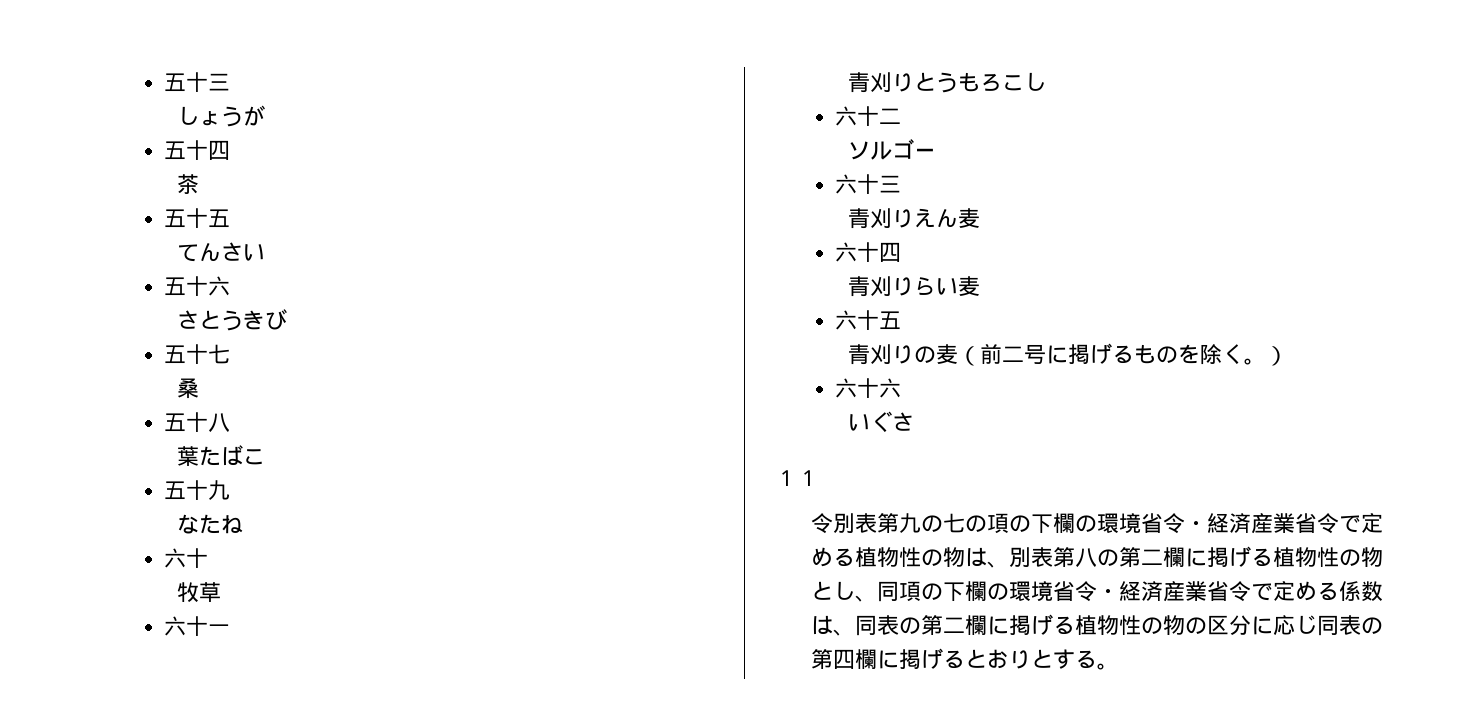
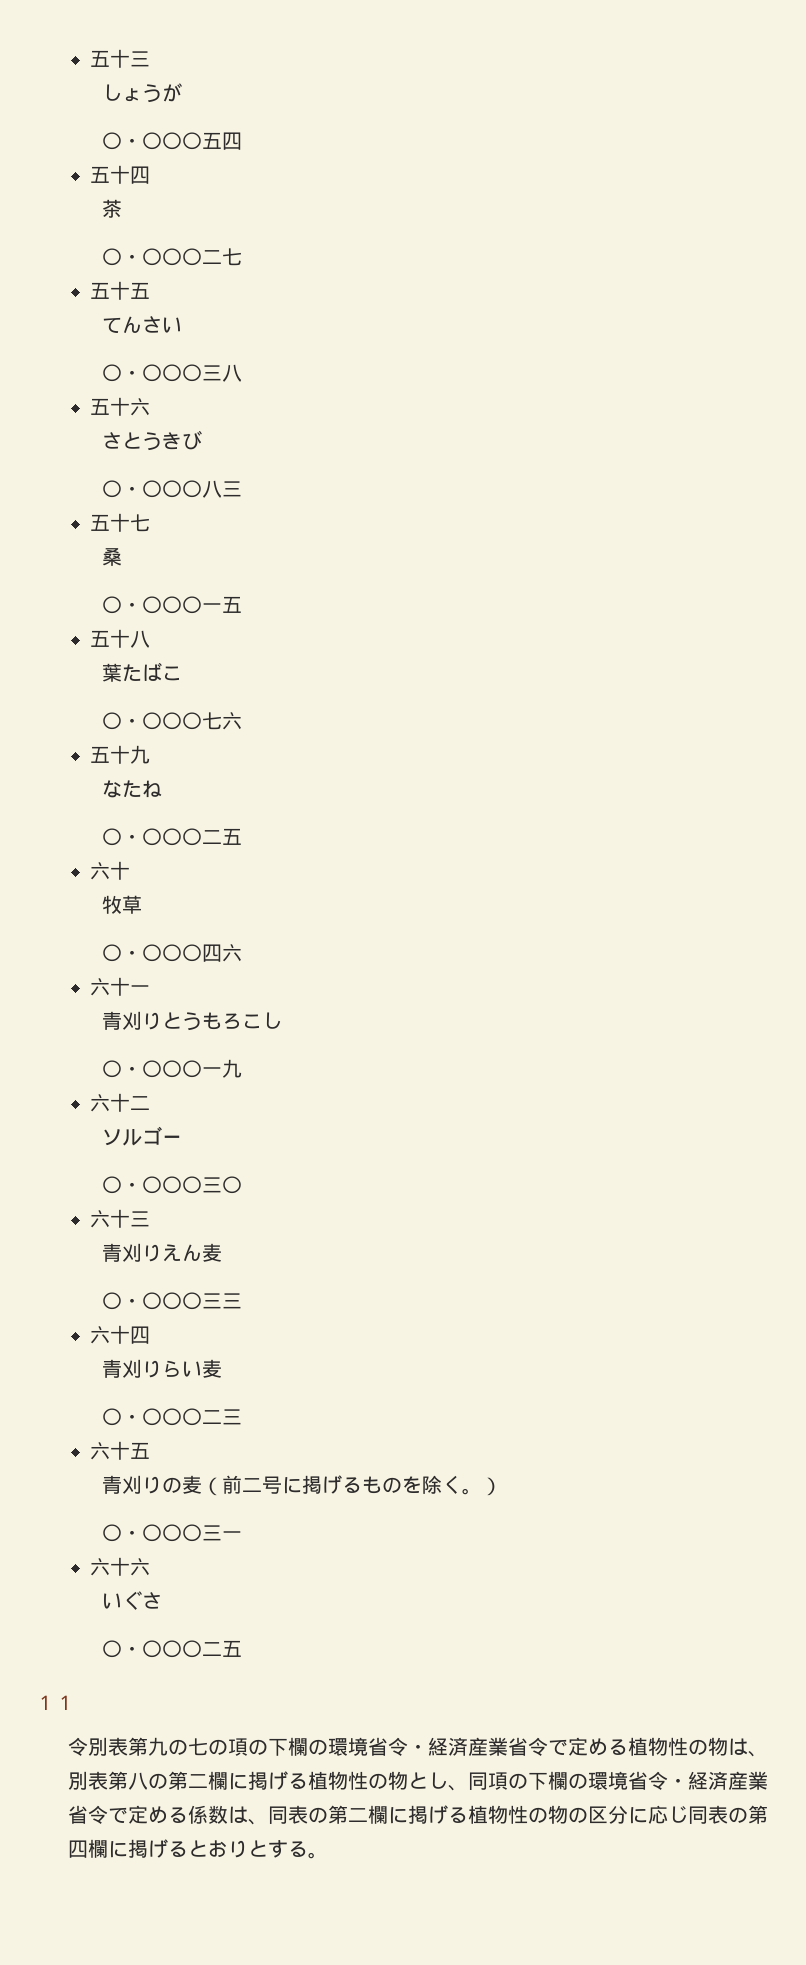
(265, 115) none -> [101,132,242,150] // 〇・〇〇〇五四
(199, 184) none -> [101,248,242,266] // 〇・〇〇〇二七
(265, 252) none -> [101,364,242,382] // 〇・〇〇〇三八
(287, 319) none -> [101,480,242,498] // 〇・〇〇〇八三
(199, 388) none -> [101,596,242,614] // 〇・〇〇〇一五
(265, 457) none -> [101,712,242,730] // 〇・〇〇〇七六
(243, 524) none -> [101,828,242,846] // 〇・〇〇〇二五
(221, 592) none -> [101,944,242,962] // 〇・〇〇〇四六
(1046, 81) none -> [101,1059,242,1078] // 〇・〇〇〇一九
(936, 153) none -> [101,1176,242,1194] // 〇・〇〇〇三〇
(980, 218) none -> [101,1292,242,1310] // 〇・〇〇〇三三
(980, 286) none -> [101,1408,242,1426] // 〇・〇〇〇二三
(1288, 356) none -> [101,1524,242,1542] // 〇・〇〇〇三一
(914, 421) none -> [101,1640,242,1658] // 〇・〇〇〇二五

